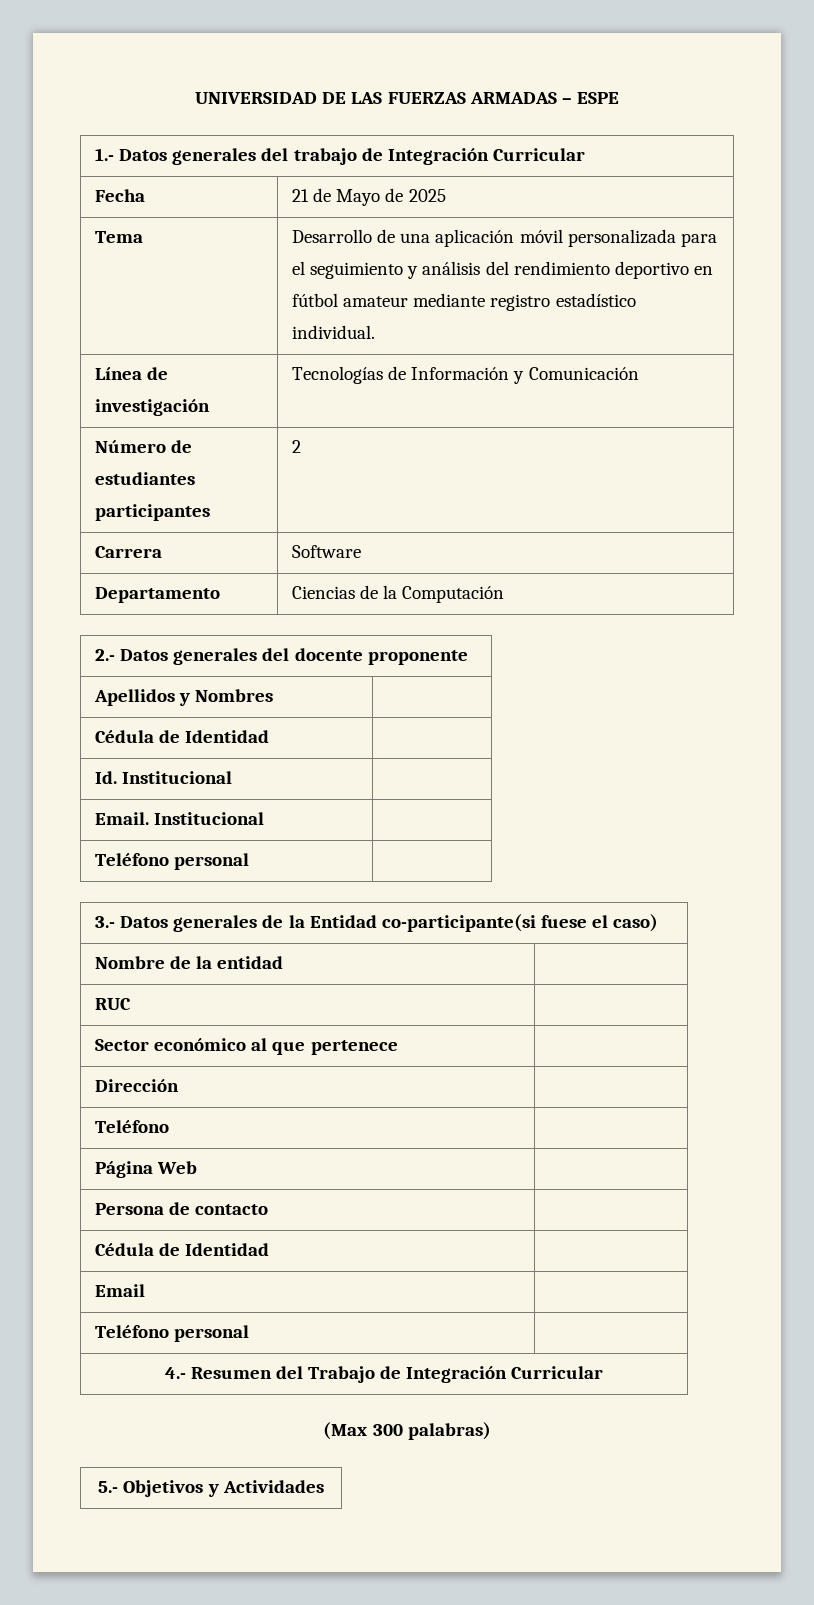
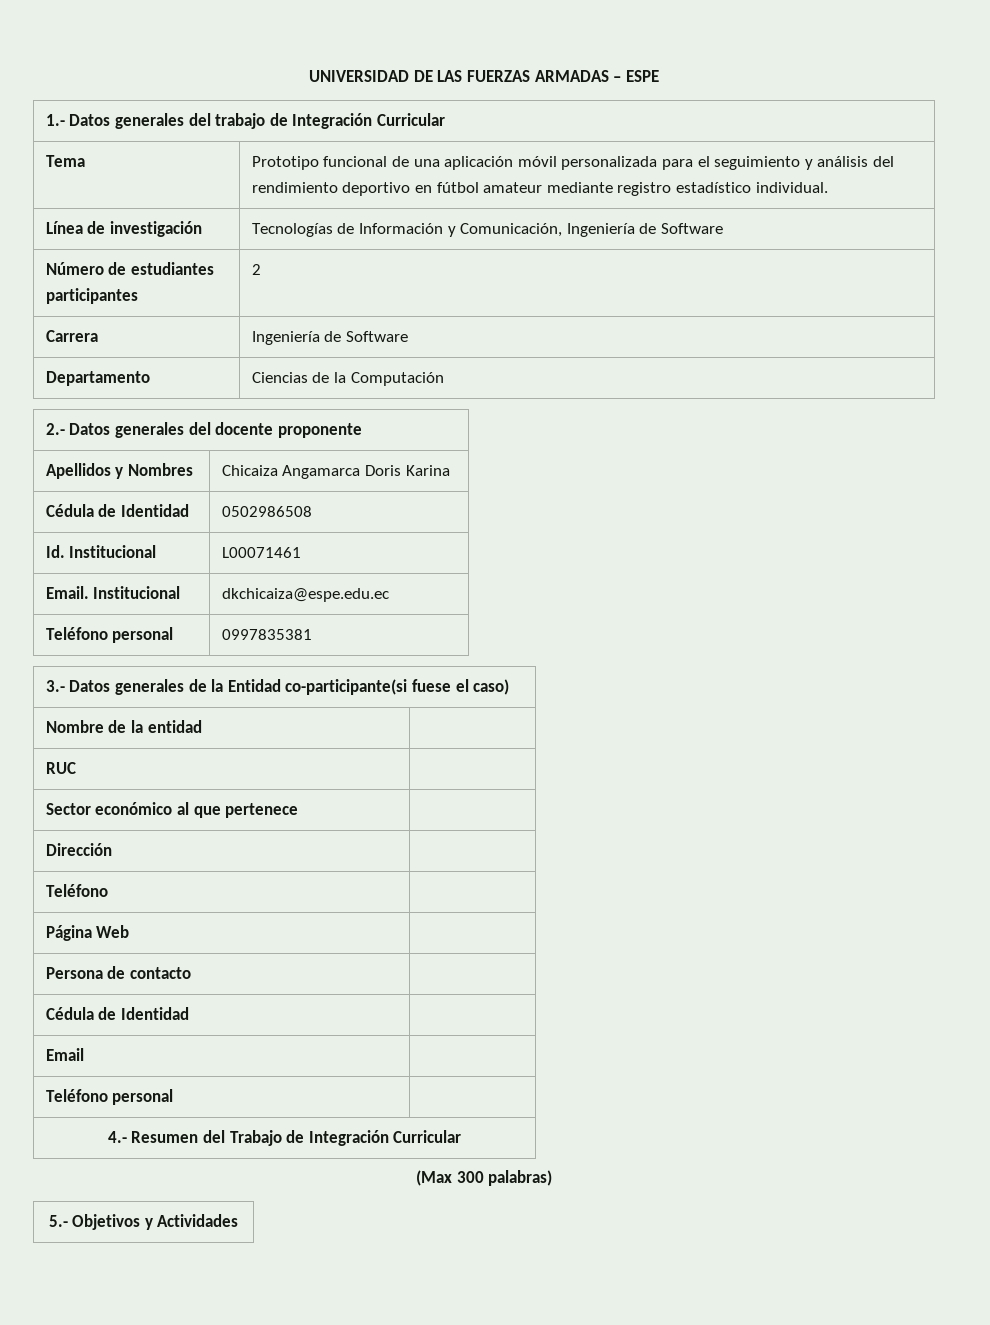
[95,189,146,202] [292,188,446,206] // Fecha | 21 de Mayo de 2025 -> (446, 119) none
[292,229,373,243] Desarrollo -> [251,156,388,170] Prototipo funcional
[528,367,639,380] Comunicación -> [460,223,724,237] Comunicación, Ingeniería de Software
(163, 552) none -> [251,331,342,345] Ingeniería de
[95,730,270,743] // Cédula de Identidad | -> [221,465,450,479] [45,504,190,517] [221,506,312,517] Chicaiza Angamarca Doris Karina // Cédula de Identidad | 0502986508
(233, 777) none -> [221,547,301,558] L00071461
[95,853,250,870] // Teléfono personal | -> [221,588,389,602] [45,627,174,643] [221,629,312,640] dkchicaiza@espe.edu.ec // Teléfono personal | 0997835381

